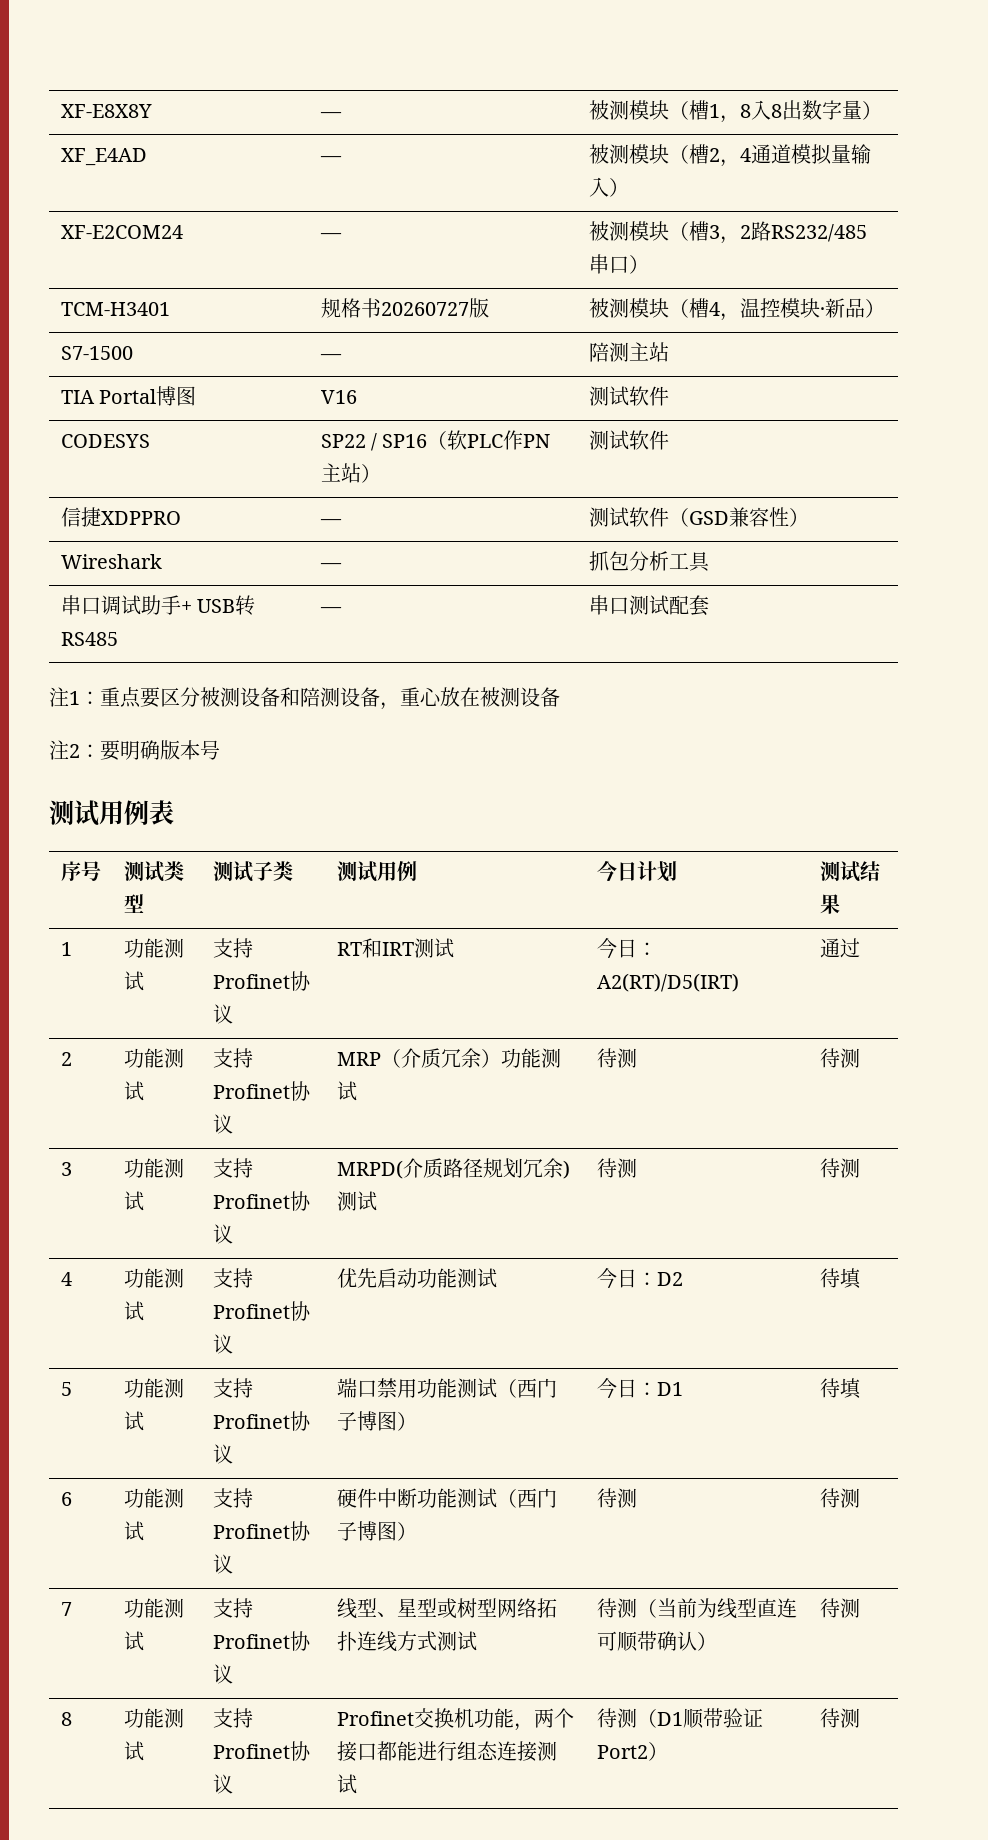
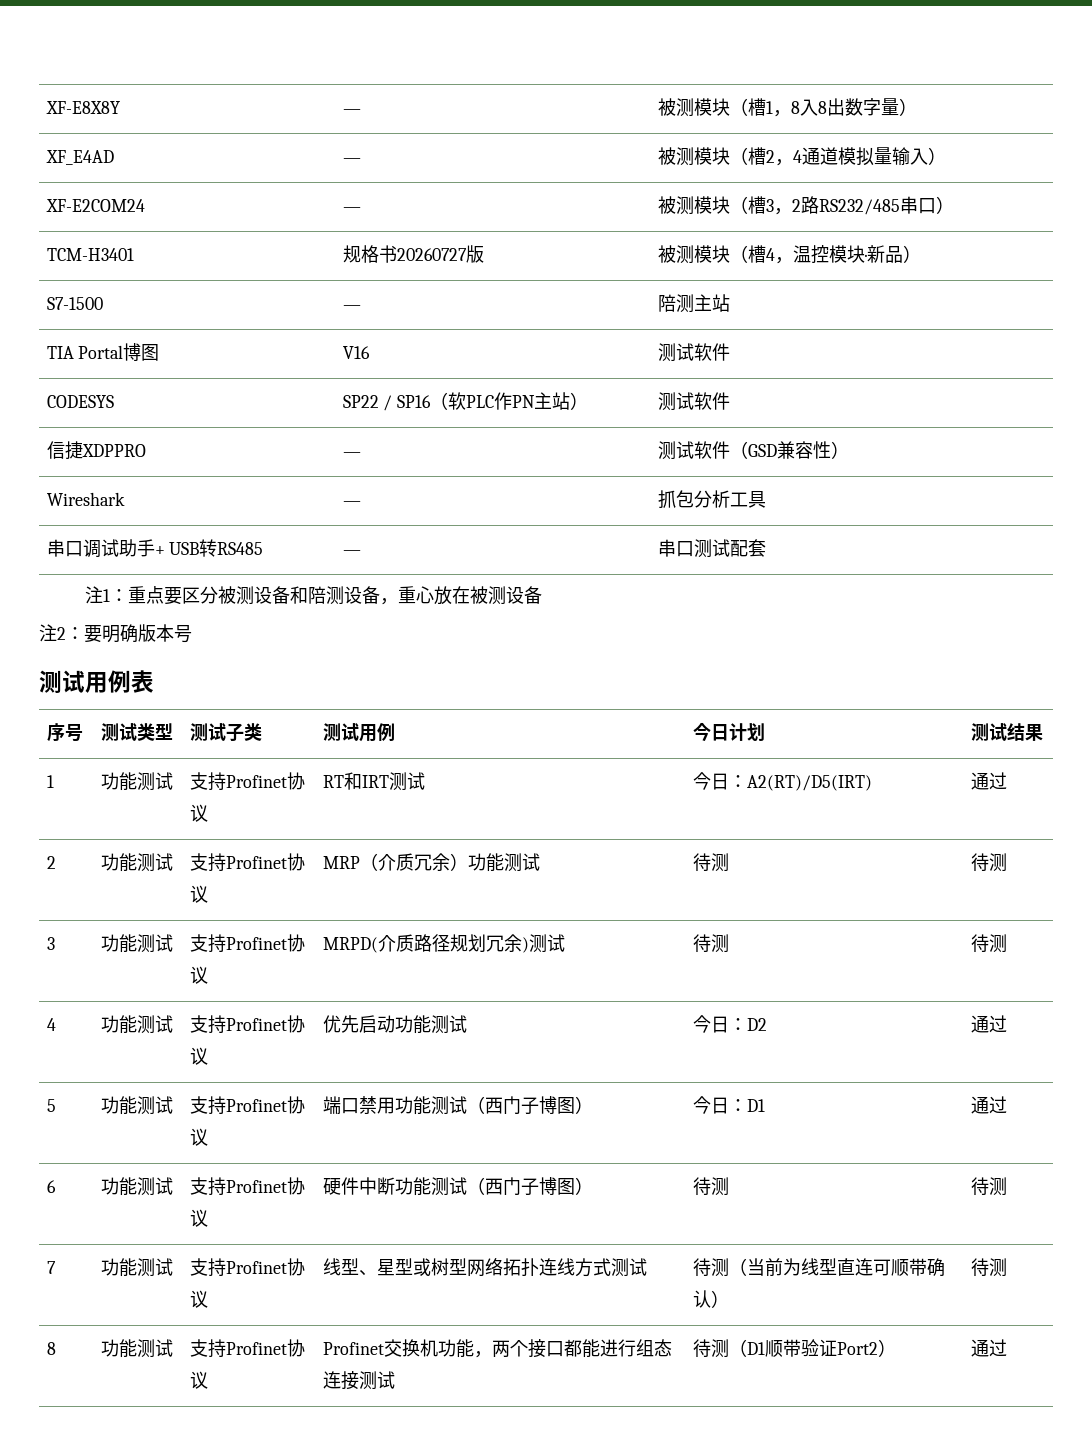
[819,1268,862,1289] 待填 -> [970,1015,1007,1033] 通过
[819,1378,862,1399] 待填 -> [970,1096,1007,1114] 通过
[819,1708,860,1728] 待测 -> [970,1339,1007,1357] 通过

